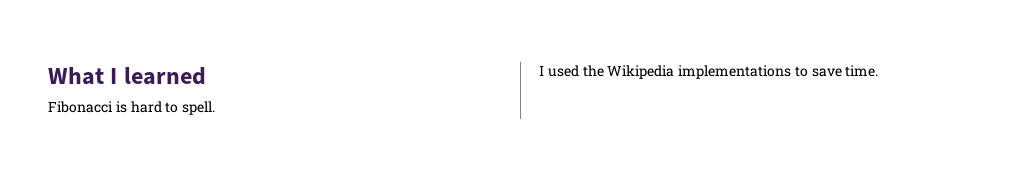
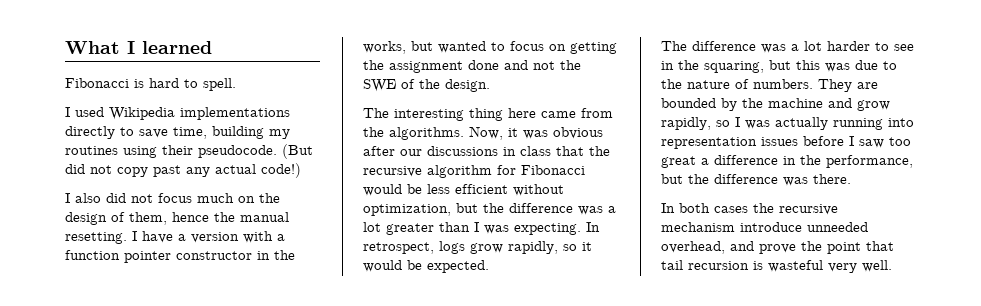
[582,65,604,77] the -> (104, 112) none
(792, 72) none -> [65,126,115,139] directly
[845,65,879,77] time. -> [173,126,290,139] [65,144,313,159] [65,163,301,178] [65,193,280,203] [65,212,289,225] [65,231,285,244] [65,250,295,263] [363,41,617,54] [363,60,581,73] [363,79,490,92] [363,108,613,121] [363,126,603,140] [363,146,610,156] [363,165,585,178] [363,184,564,196] [363,203,616,216] [363,222,600,235] [363,241,592,254] [363,260,489,273] [661,41,914,53] [661,60,897,73] [661,79,878,92] [661,98,890,111] [661,117,914,130] [661,136,911,149] [661,155,913,168] [661,174,851,186] [661,203,838,215] [661,222,868,232] [661,241,894,254] [661,260,892,273] time, building my routines using their pseudocode. (But did not copy past any actual code!) // I also did not focus much on the design of them, hence the manual resetting. I have a version with a function pointer constructor in the works, but wanted to focus on getting the assignment done and not the SWE of the design. // The interesting thing here came from the algorithms. Now, it was obvious after our discussions in class that the recursive algorithm for Fibonacci would be less efficient without optimization, but the difference was a lot greater than I was expecting. In retrospect, logs grow rapidly, so it would be expected. // The difference was a lot harder to see in the squaring, but this was due to the nature of numbers. They are bounded by the machine and grow rapidly, so I was actually running into representation issues before I saw too great a difference in the performance, but the difference was there. // In both cases the recursive mechanism introduce unneeded overhead, and prove the point that tail recursion is wasteful very well.

